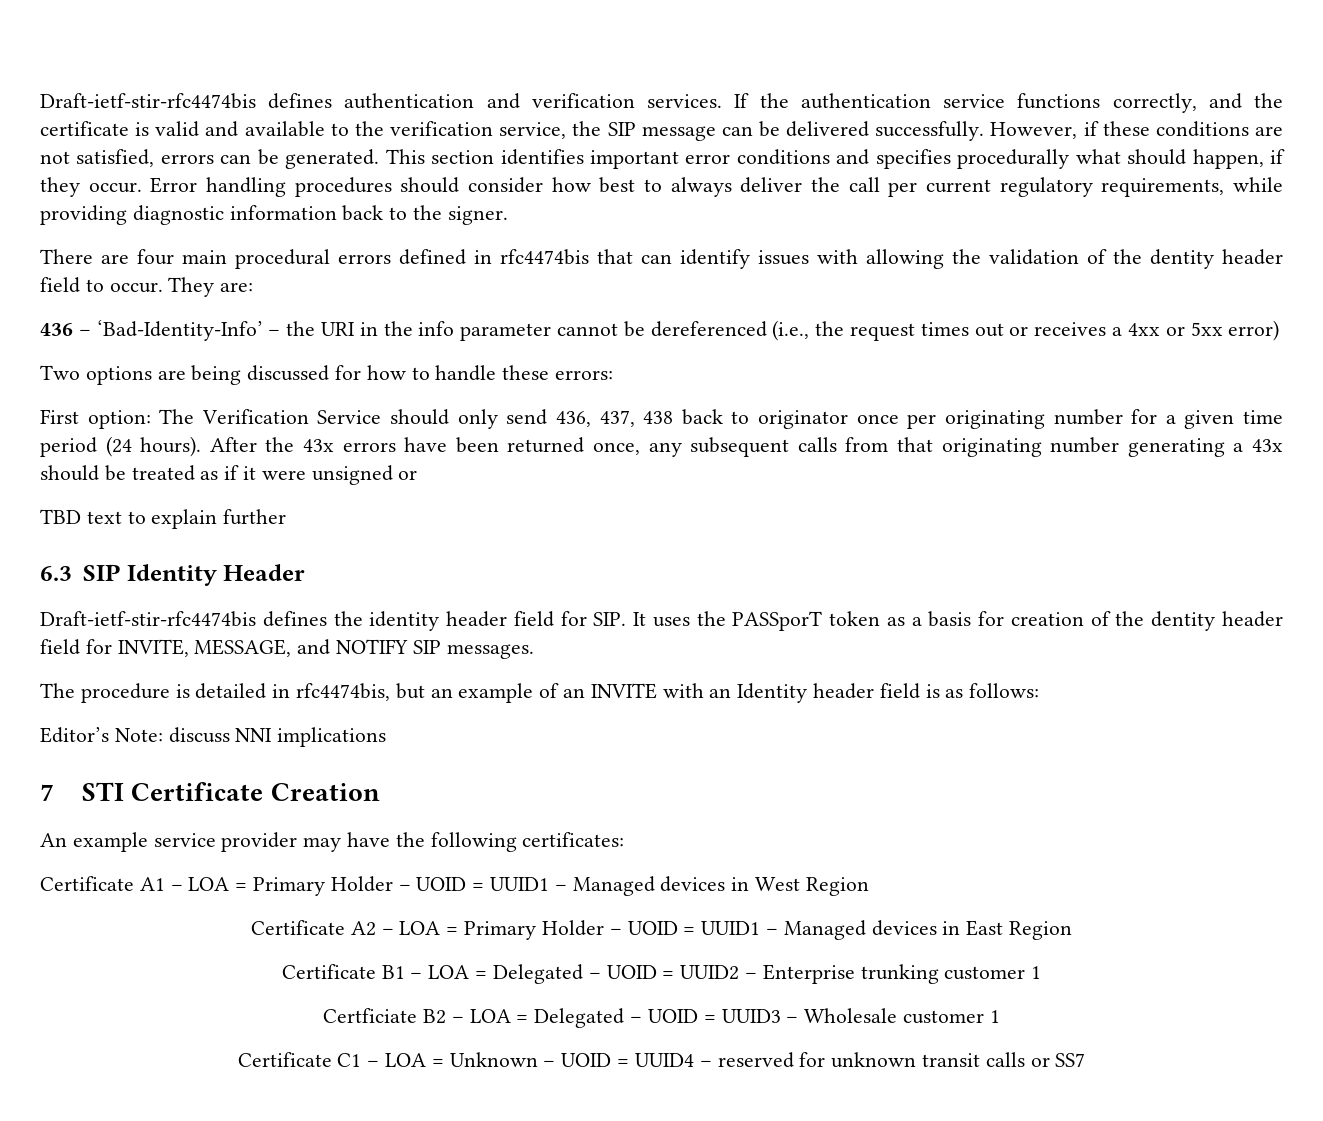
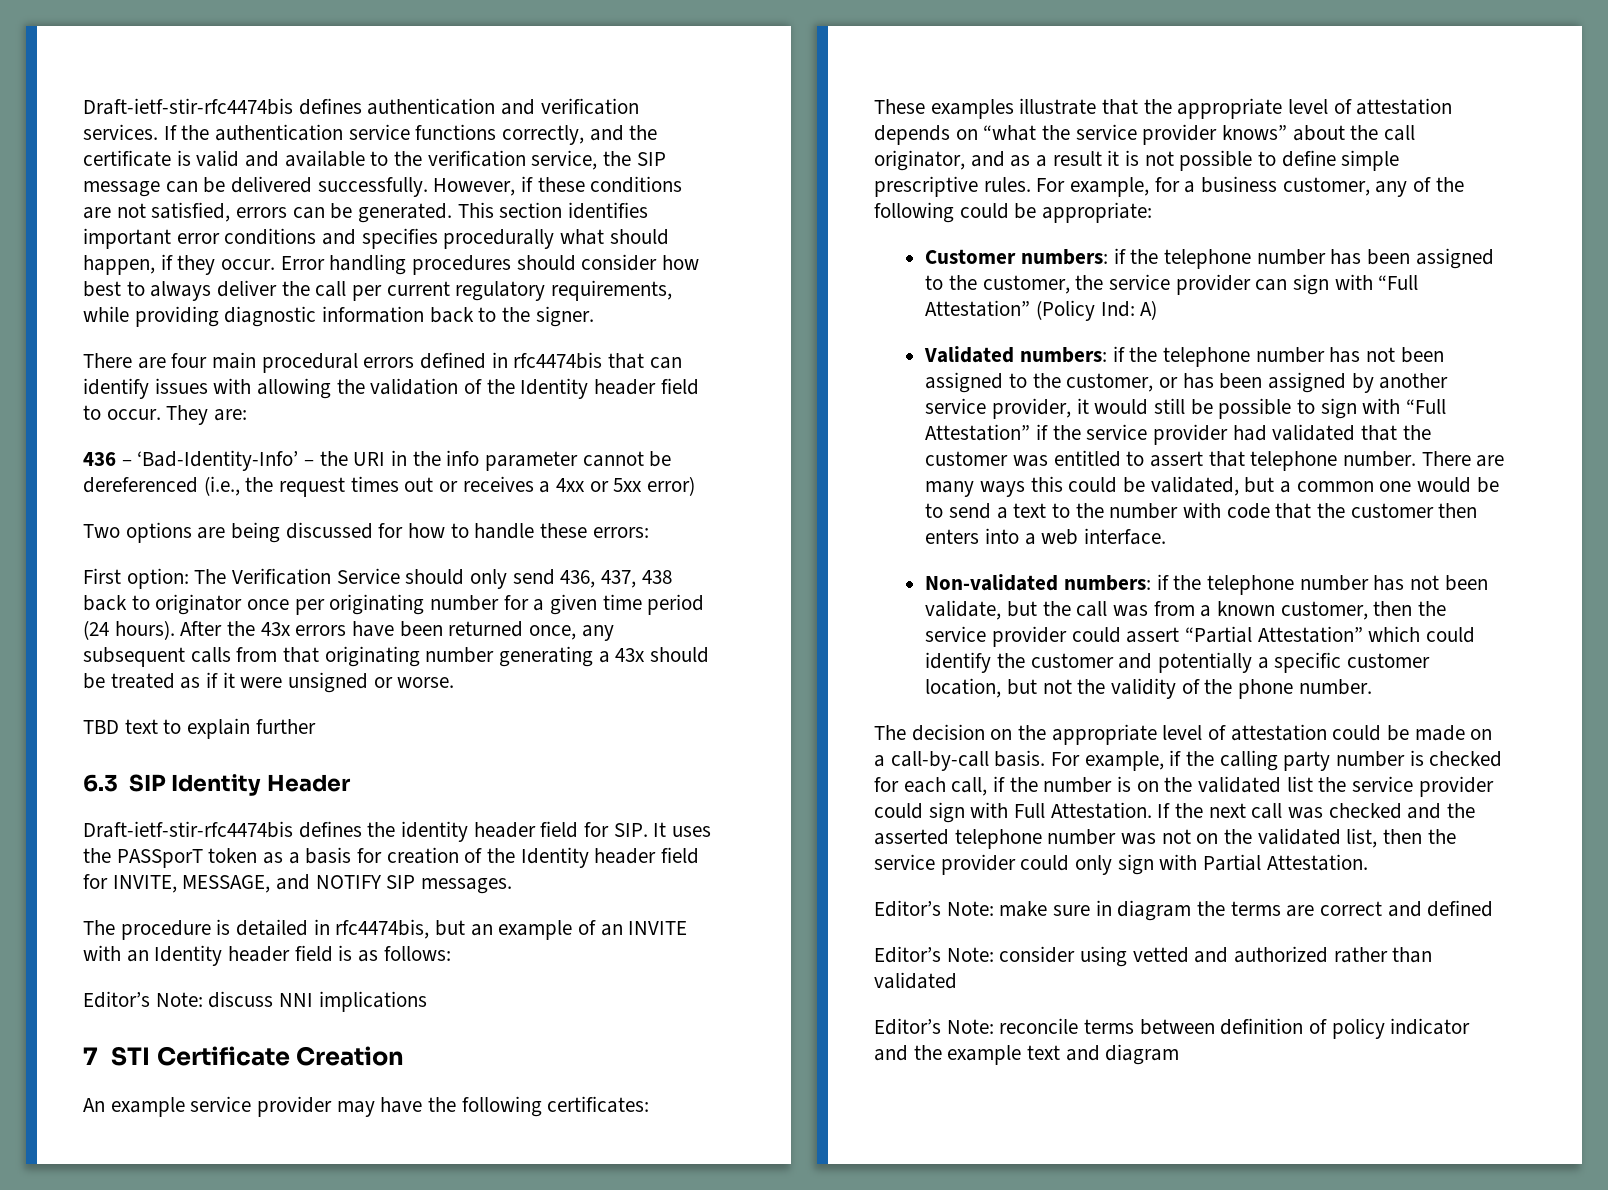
[1150,249,1214,269] dentity -> [520,378,589,399] Identity
(418, 475) none -> [397,677,455,688] worse.
[1151,611,1216,631] dentity -> [520,847,589,868] Identity
[40,876,869,896] [251,920,1072,940] [281,964,1042,984] [323,1008,1000,1028] [237,1052,1086,1068] Certificate A1 – LOA = Primary Holder – UOID = UUID1 – Managed devices in West Region // Certificate A2 – LOA = Primary Holder – UOID = UUID1 – Managed devices in East Region // Certificate B1 – LOA = Delegated – UOID = UUID2 – Enterprise trunking customer 1 // Certficiate B2 – LOA = Delegated – UOID = UUID3 – Wholesale customer 1 // Certificate C1 – LOA = Unknown – UOID = UUID4 – reserved for unknown transit calls or SS7 -> [874,98,1453,119] [874,124,1416,145] [874,150,1400,171] [874,176,1464,197] [874,202,1153,223] [925,248,1494,269] [925,274,1419,295] [925,300,1158,321] [924,346,1444,367] [925,372,1449,393] [925,398,1446,419] [925,424,1431,445] [925,450,1505,471] [925,476,1499,497] [925,502,1478,519] [925,528,1166,545] [925,574,1488,595] [925,600,1446,620] [925,626,1475,647] [925,652,1430,673] [925,678,1372,699] [874,724,1493,745] [874,750,1503,771] [874,776,1494,797] [874,802,1476,823] [874,828,1456,849] [874,854,1368,875] [874,900,1494,921] [874,946,1433,967] [874,972,957,989] [874,1018,1471,1039] [874,1044,1180,1065] These examples illustrate that the appropriate level of attestation depends on “what the service provider knows” about the call originator, and as a result it is not possible to define simple prescriptive rules. For example, for a business customer, any of the following could be appropriate: // Customer numbers: if the telephone number has been assigned to the customer, the service provider can sign with “Full Attestation” (Policy Ind: A) // Validated numbers: if the telephone number has not been assigned to the customer, or has been assigned by another service provider, it would still be possible to sign with “Full Attestation” if the service provider had validated that the customer was entitled to assert that telephone number. There are many ways this could be validated, but a common one would be to send a text to the number with code that the customer then enters into a web interface. // Non-validated numbers: if the telephone number has not been validate, but the call was from a known customer, then the service provider could assert “Partial Attestation” which could identify the customer and potentially a specific customer location, but not the validity of the phone number. // The decision on the appropriate level of attestation could be made on a call-by-call basis. For example, if the calling party number is checked for each call, if the number is on the validated list the service provider could sign with Full Attestation. If the next call was checked and the asserted telephone number was not on the validated list, then the service provider could only sign with Partial Attestation. // Editor’s Note: make sure in diagram the terms are correct and defined // Editor’s Note: consider using vetted and authorized rather than validated // Editor’s Note: reconcile terms between definition of policy indicator and the example text and diagram

